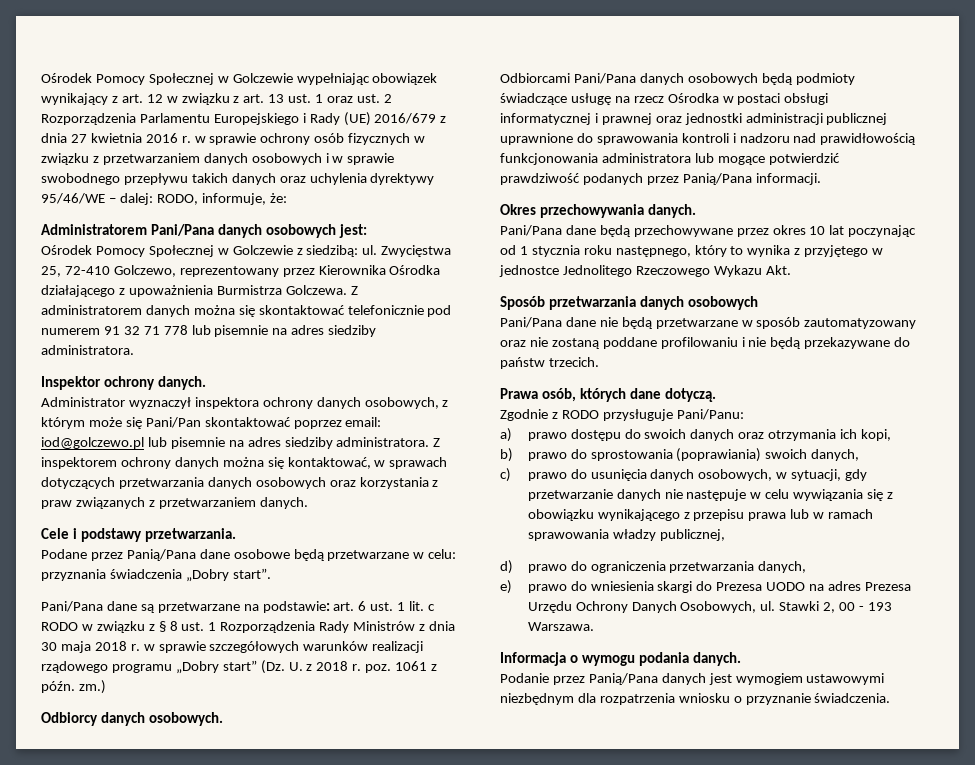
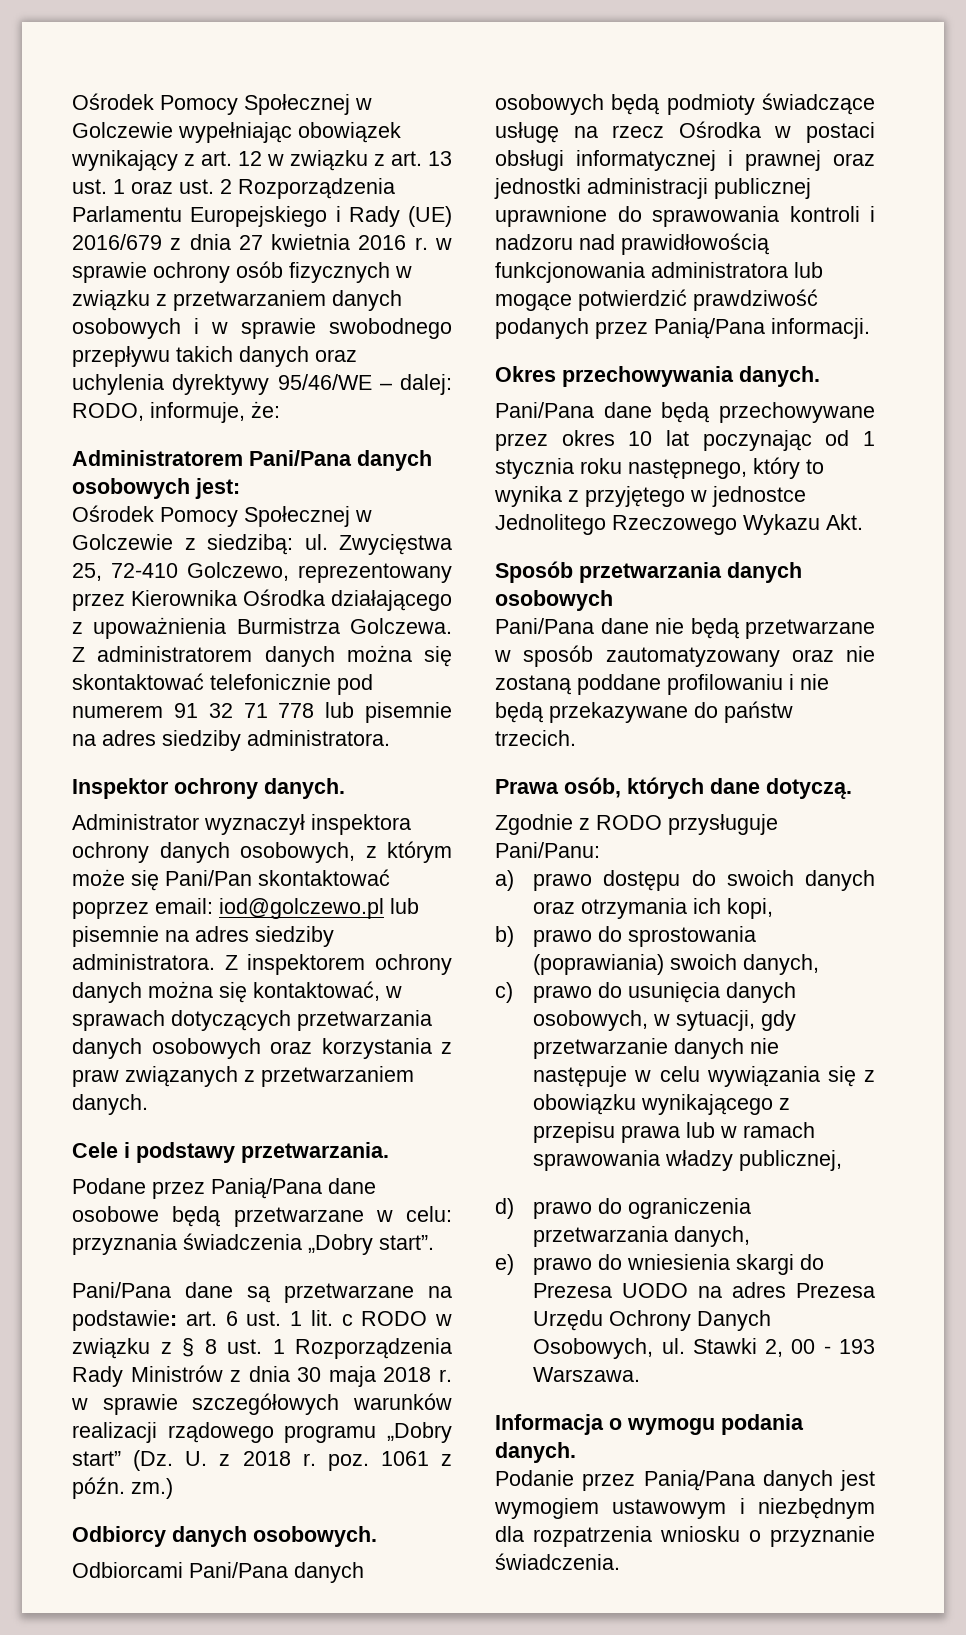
[806,673,885,685] ustawowymi -> [612,1498,745,1519] ustawowym i

